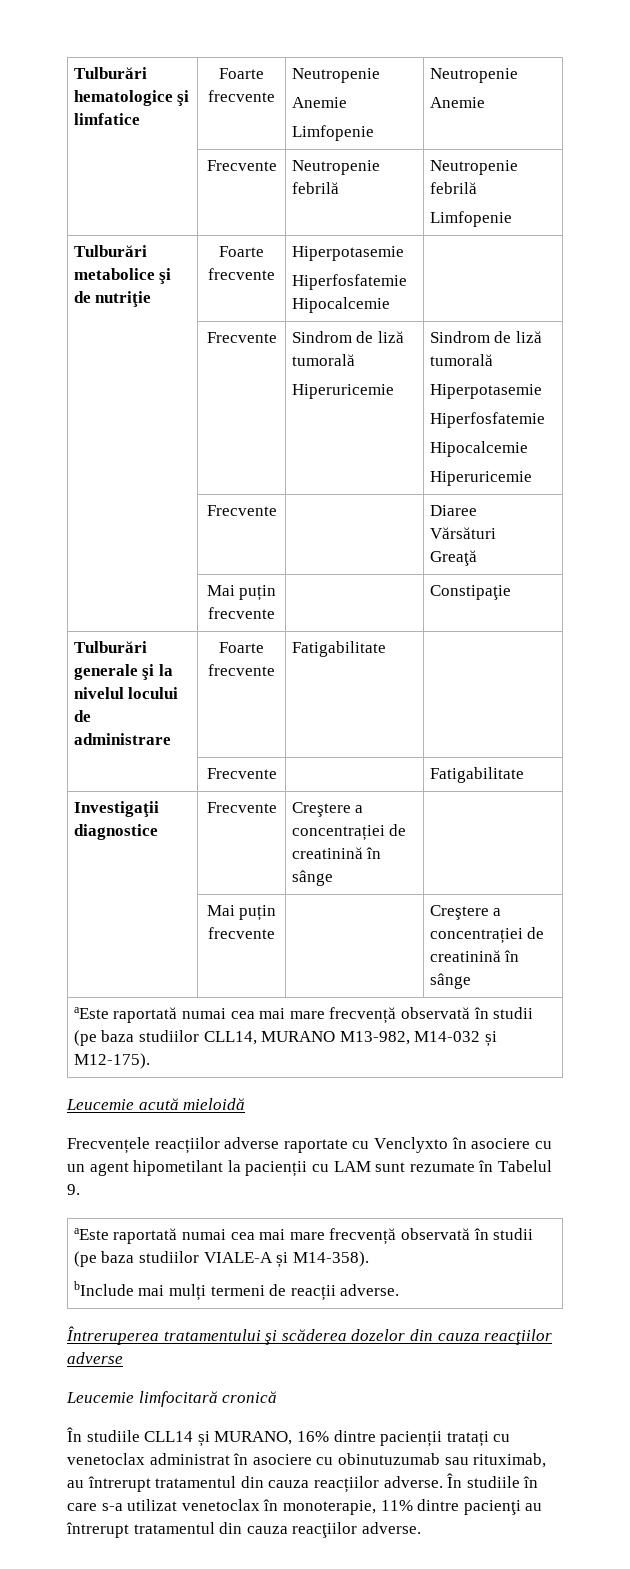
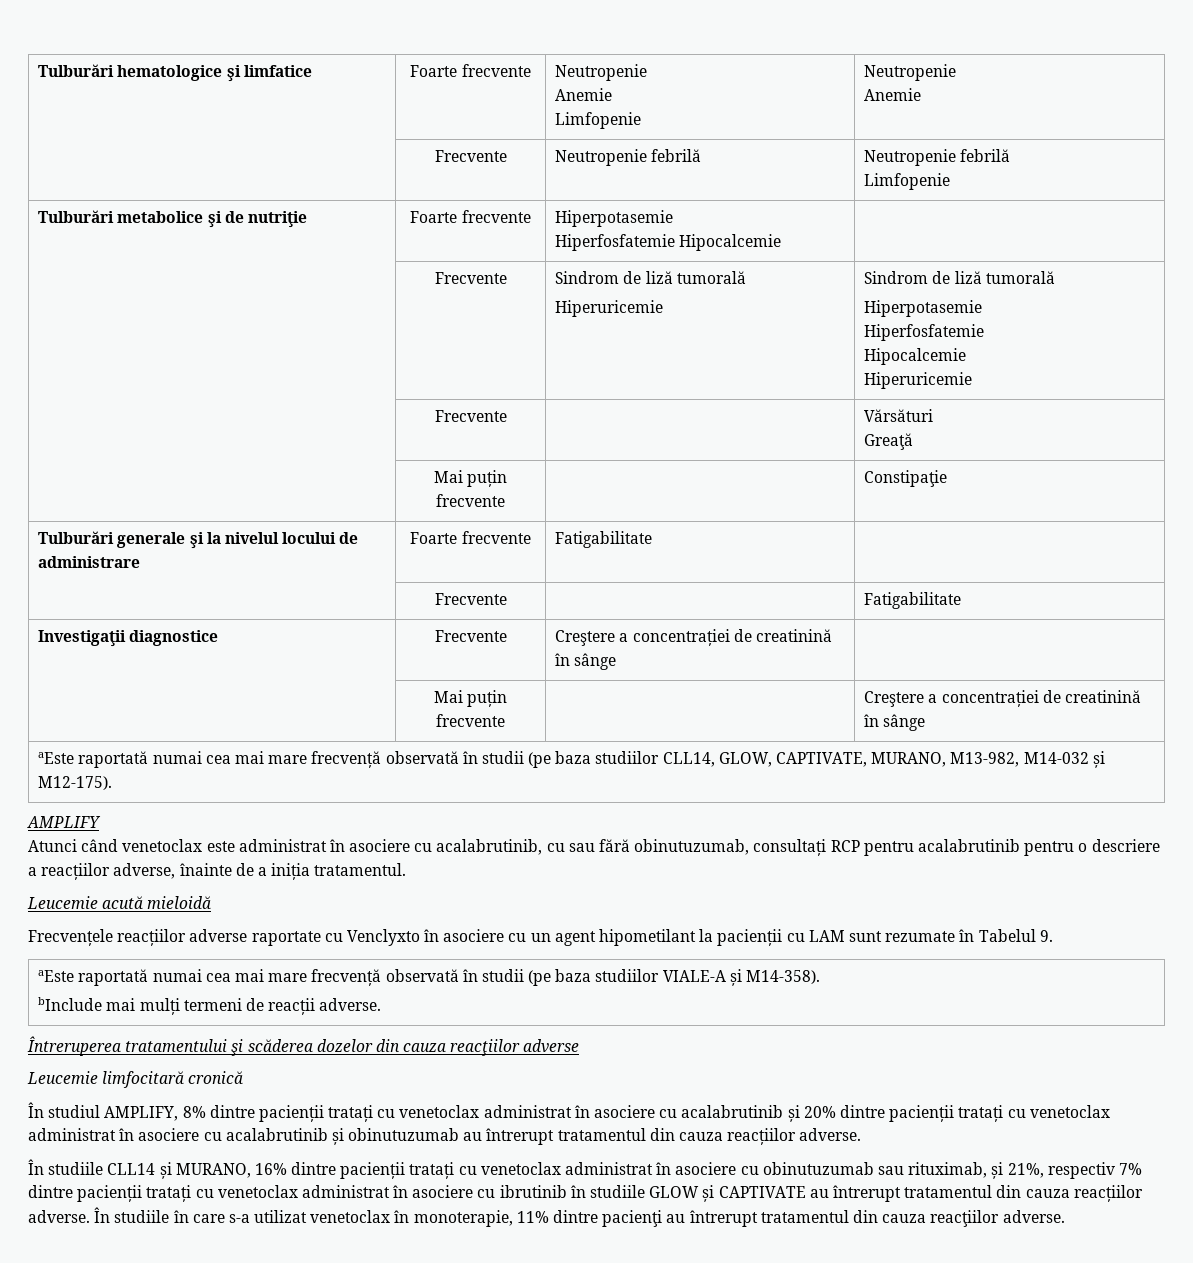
[429,505,477,516] Diaree // -> (507, 416) none
[261,1031,336,1042] MURANO -> [718,752,947,767] GLOW, CAPTIVATE, MURANO,
(150, 1061) none -> [27,816,101,828] [28,839,1160,856] [28,863,407,880] // AMPLIFY // Atunci când venetoclax este administrat în asociere cu acalabrutinib, cu sau fără obinutuzumab, consultați RCP pentru acalabrutinib pentru o descriere a reacțiilor adverse, înainte de a iniția tratamentul.
(278, 1397) none -> [28,1102,1110,1122] [28,1128,862,1145] // În studiul AMPLIFY, 8% dintre pacienții tratați cu venetoclax administrat în asociere cu acalabrutinib și 20% dintre pacienții tratați cu venetoclax administrat în asociere cu acalabrutinib și obinutuzumab au întrerupt tratamentul din cauza reacțiilor adverse.
(547, 1460) none -> [991,1162,1142,1179] [28,1185,806,1202] și 21%, respectiv 7% dintre pacienții tratați cu venetoclax administrat în asociere cu ibrutinib în studiile GLOW și CAPTIVATE

